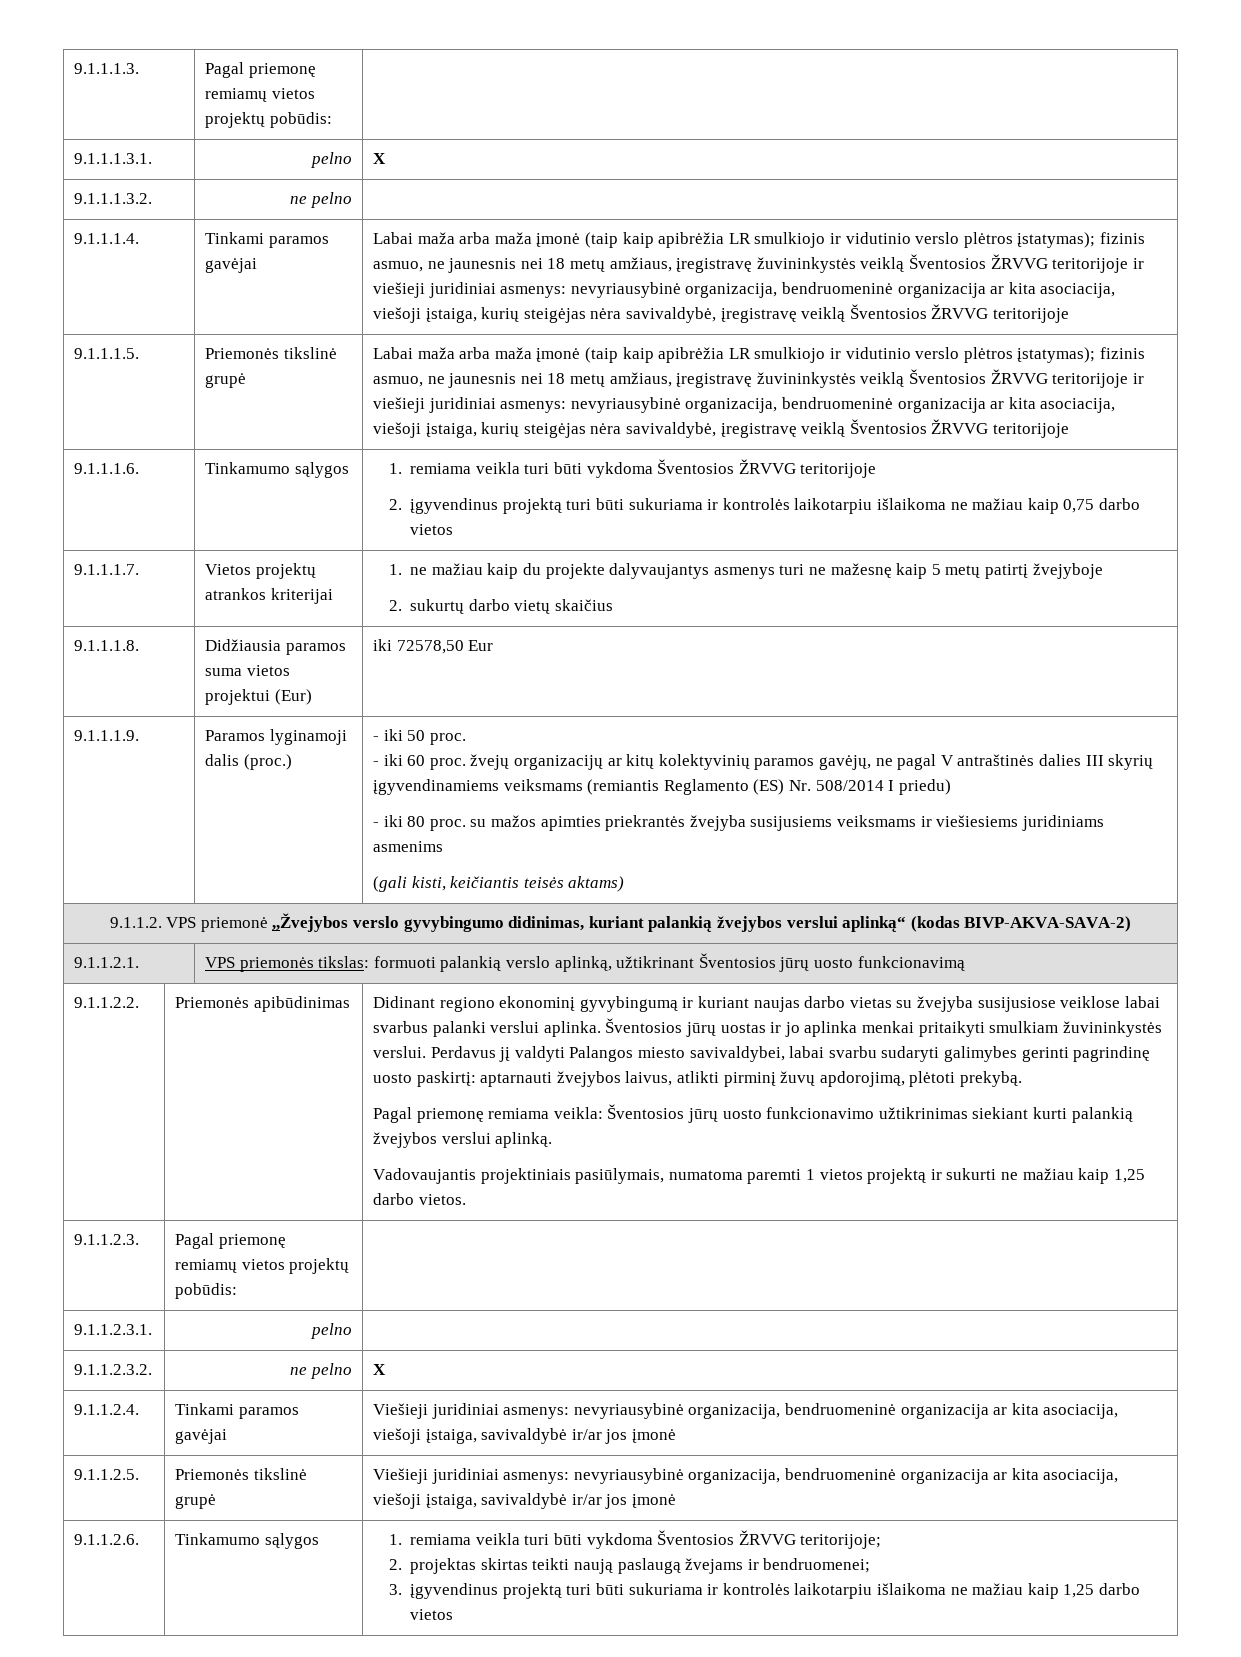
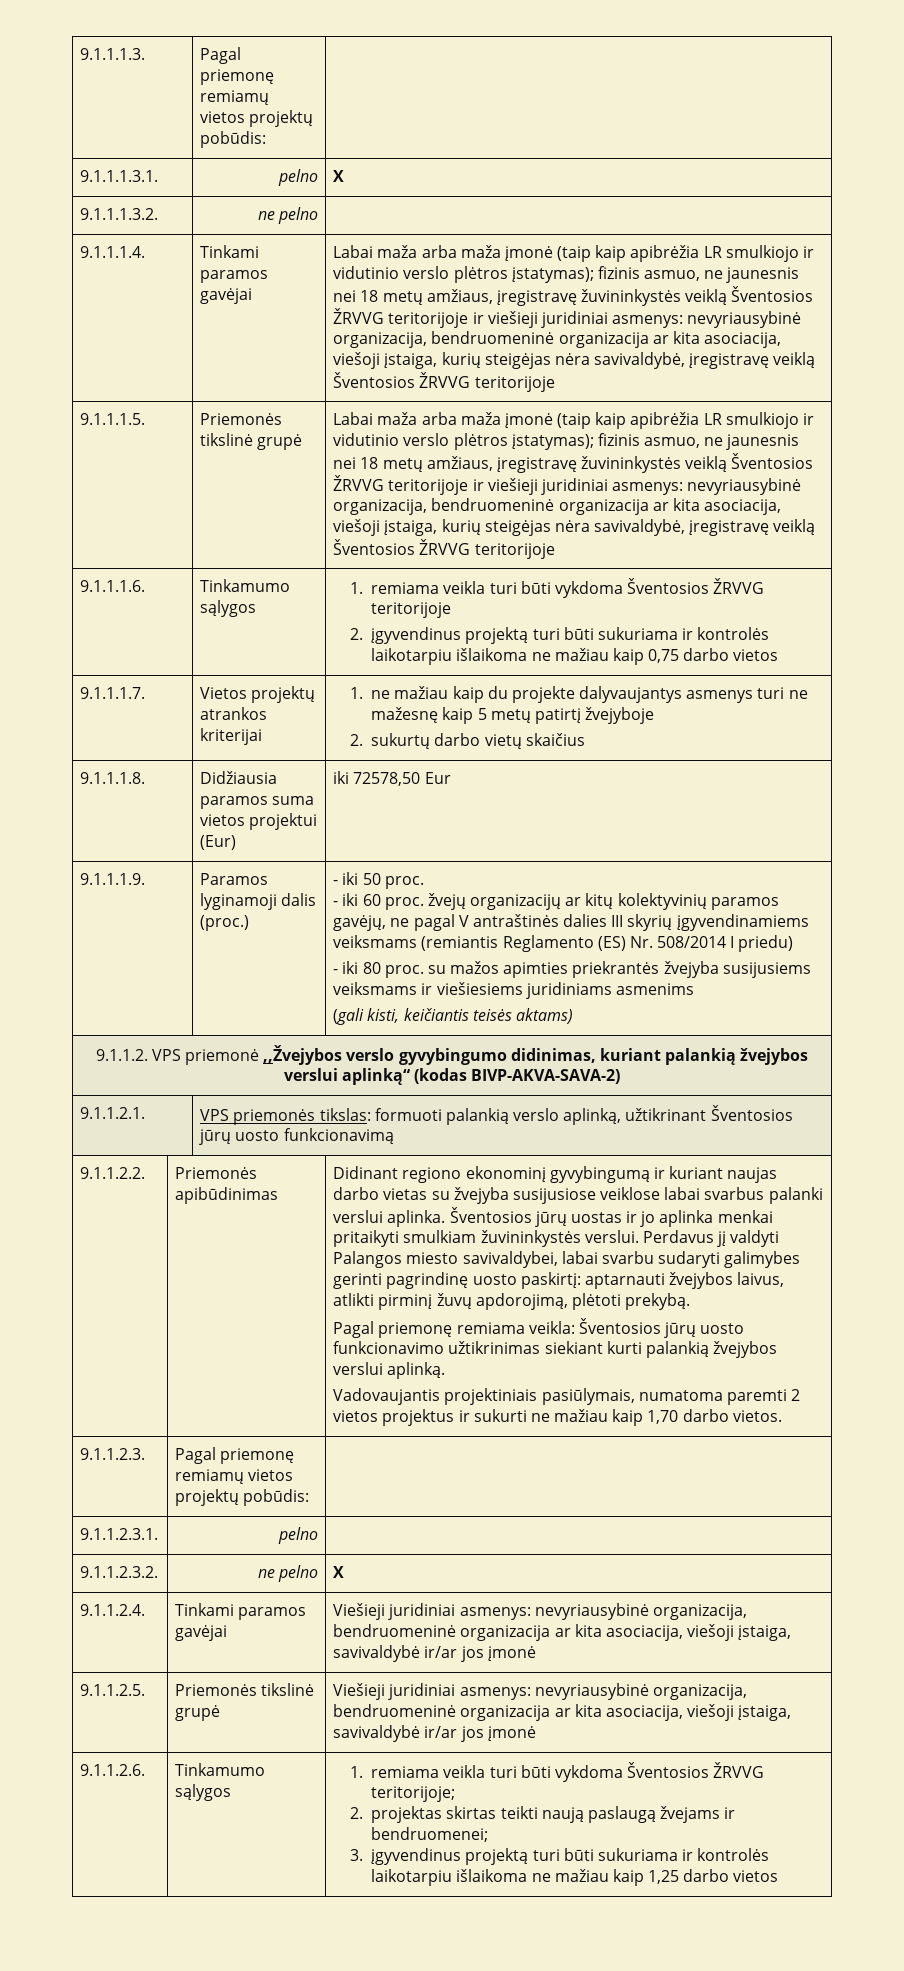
[806,1168,927,1184] 1 vietos projektą -> [791,1389,801,1401] [333,1409,455,1426] 2 vietos projektus
[1113,1169,1145,1183] 1,25 -> [647,1410,679,1424] 1,70

